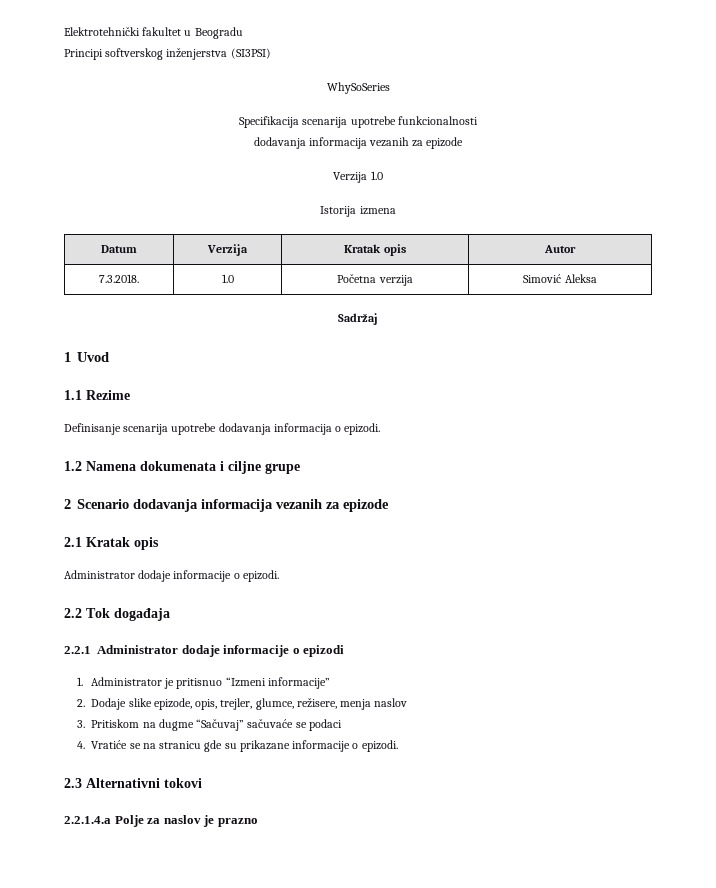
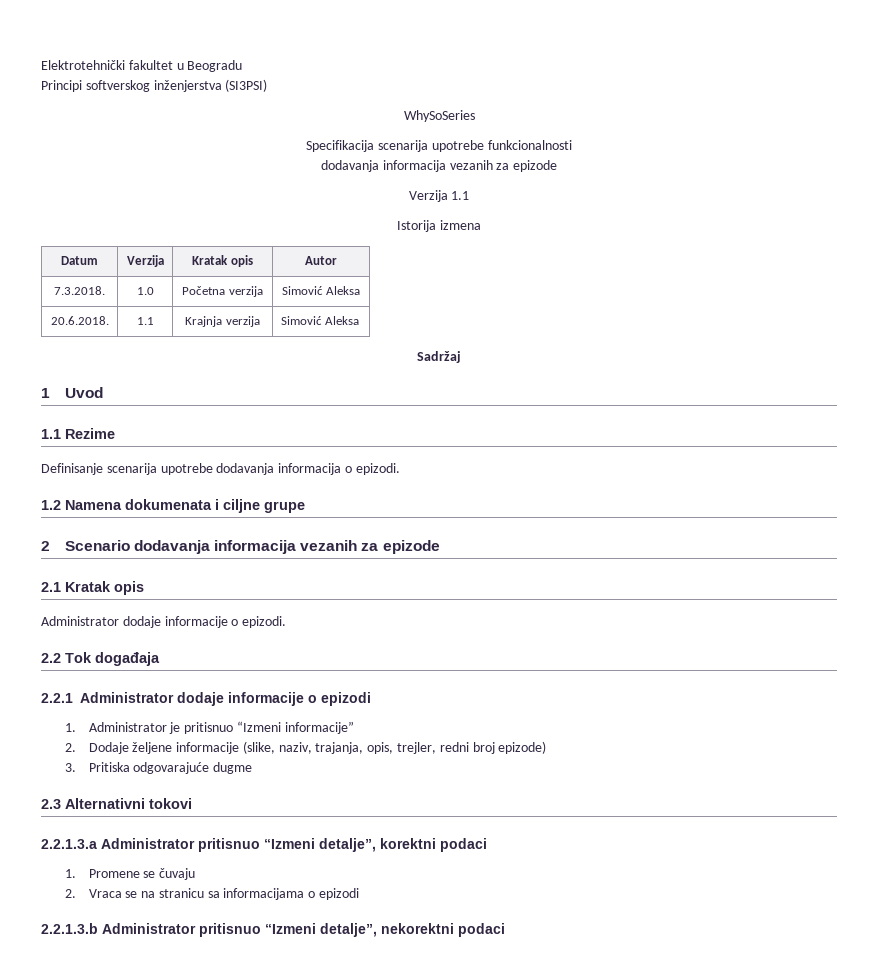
[370,171,383,180] 1.0 -> [451,191,470,200] 1.1
(597, 278) none -> [50,316,109,325] [136,317,154,325] [185,316,260,327] [280,316,360,325] // 20.6.2018. | 1.1 | Krajnja verzija | Simović Aleksa
[128,698,408,710] slike epizode, opis, trejler, glumce, režisere, menja naslov -> [132,741,547,754] željene informacije (slike, naziv, trajanja, opis, trejler, redni broj epizode)
[91,719,156,728] Pritiskom na -> [88,762,210,774] Pritiska odgovarajuće
[196,719,342,731] [77,740,398,752] [64,778,202,788] [64,815,258,827] “Sačuvaj” sačuvaće se podaci // 4. Vratiće se na stranicu gde su prikazane informacije o epizodi. // 2.3 Alternativni tokovi // 2.2.1.4.a Polje za naslov je prazno -> [41,798,192,809] [41,838,487,852] [64,868,196,880] [64,888,359,900] [41,923,505,937] // 2.3 Alternativni tokovi // 2.2.1.3.a Administrator pritisnuo “Izmeni detalje”, korektni podaci // 1. Promene se čuvaju // 2. Vraca se na stranicu sa informacijama o epizodi // 2.2.1.3.b Administrator pritisnuo “Izmeni detalje”, nekorektni podaci

